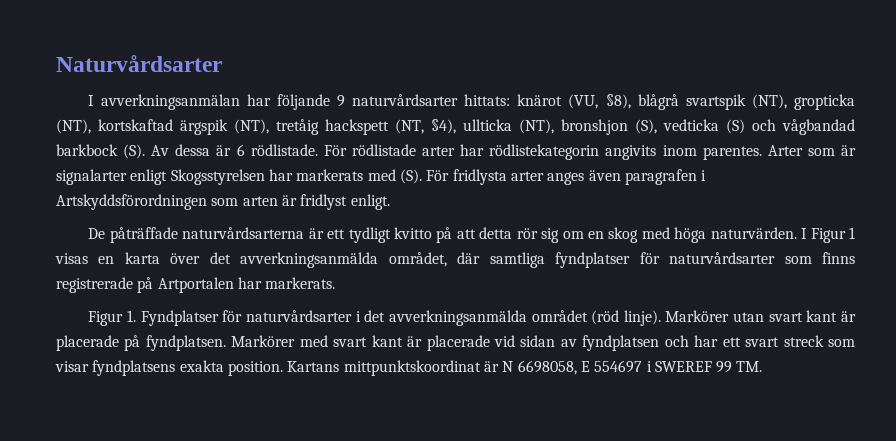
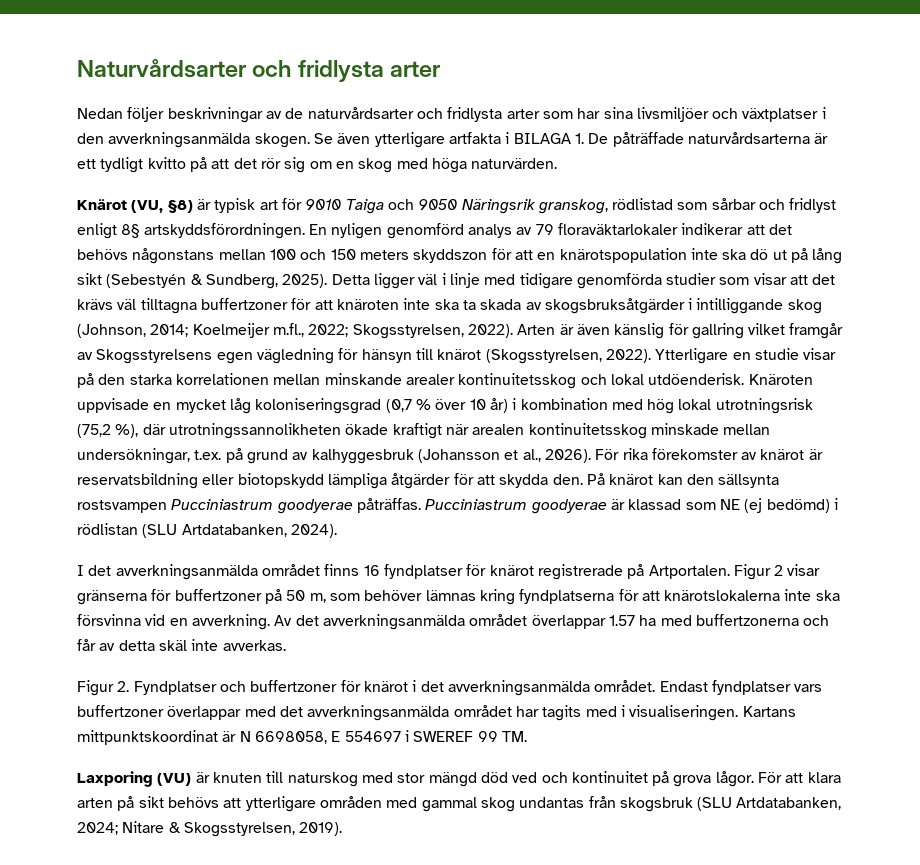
[88,94,856,110] [56,119,855,135] [56,144,857,160] [56,169,707,185] [56,194,390,210] // I avverkningsanmälan har följande 9 naturvårdsarter hittats: knärot (VU, §8), blågrå svartspik (NT), gropticka (NT), kortskaftad ärgspik (NT), tretåig hackspett (NT, §4), ullticka (NT), bronshjon (S), vedticka (S) och vågbandad barkbock (S). Av dessa är 6 rödlistade. För rödlistade arter har rödlistekategorin angivits inom parentes. Arter som är signalarter enligt Skogsstyrelsen har markerats med (S). För fridlysta arter anges även paragrafen i Artskyddsförordningen som arten är fridlyst enligt. // -> [252,60,441,82] [77,107,826,123] [77,132,584,148] och fridlysta arter // Nedan följer beskrivningar av de naturvårdsarter och fridlysta arter som har sina livsmiljöer och växtplatser i den avverkningsanmälda skogen. Se även ytterligare artfakta i BILAGA 1.
[479,227,513,239] detta -> [233,158,257,169] det
[801,227,855,243] [55,252,855,268] [56,277,336,293] [88,310,856,326] [56,335,856,351] [55,360,283,376] I Figur 1 visas en karta över det avverkningsanmälda området, där samtliga fyndplatser för naturvårdsarter som finns registrerade på Artportalen har markerats. // Figur 1. Fyndplatser för naturvårdsarter i det avverkningsanmälda området (röd linje). Markörer utan svart kant är placerade på fyndplatsen. Markörer med svart kant är placerade vid sidan av fyndplatsen och har ett svart streck som visar fyndplatsens exakta position. -> [77,198,837,214] [77,223,792,239] [77,248,843,264] [77,273,836,289] [77,298,822,314] [77,323,844,339] [77,348,837,364] [77,373,813,389] [77,398,813,414] [77,423,771,439] [77,448,823,464] [77,473,780,489] [77,498,838,514] [77,523,337,538] [77,564,821,580] [77,589,840,605] [77,614,830,630] [77,639,286,651] [77,680,823,696] [77,705,739,721] // Knärot (VU, §8) är typisk art för 9010 Taiga och 9050 Näringsrik granskog, rödlistad som sårbar och fridlyst enligt 8§ artskyddsförordningen. En nyligen genomförd analys av 79 floraväktarlokaler indikerar att det behövs någonstans mellan 100 och 150 meters skyddszon för att en knärotspopulation inte ska dö ut på lång sikt (Sebestyén & Sundberg, 2025). Detta ligger väl i linje med tidigare genomförda studier som visar att det krävs väl tilltagna buffertzoner för att knäroten inte ska ta skada av skogsbruksåtgärder i intilliggande skog (Johnson, 2014; Koelmeijer m.fl., 2022; Skogsstyrelsen, 2022). Arten är även känslig för gallring vilket framgår av Skogsstyrelsens egen vägledning för hänsyn till knärot (Skogsstyrelsen, 2022). Ytterligare en studie visar på den starka korrelationen mellan minskande arealer kontinuitetsskog och lokal utdöenderisk. Knäroten uppvisade en mycket låg koloniseringsgrad (0,7 % över 10 år) i kombination med hög lokal utrotningsrisk (75,2 %), där utrotningssannolikheten ökade kraftigt när arealen kontinuitetsskog minskade mellan undersökningar, t.ex. på grund av kalhyggesbruk (Johansson et al., 2026). För rika förekomster av knärot är reservatsbildning eller biotopskydd lämpliga åtgärder för att skydda den. På knärot kan den sällsynta rostsvampen Pucciniastrum goodyerae påträffas. Pucciniastrum goodyerae är klassad som NE (ej bedömd) i rödlistan (SLU Artdatabanken, 2024). // I det avverkningsanmälda området finns 16 fyndplatser för knärot registrerade på Artportalen. Figur 2 visar gränserna för buffertzoner på 50 m, som behöver lämnas kring fyndplatserna för att knärotslokalerna inte ska försvinna vid en avverkning. Av det avverkningsanmälda området överlappar 1.57 ha med buffertzonerna och får av detta skäl inte avverkas. // Figur 2. Fyndplatser och buffertzoner för knärot i det avverkningsanmälda området. Endast fyndplatser vars buffertzoner överlappar med det avverkningsanmälda området har tagits med i visualiseringen.
(763, 366) none -> [77,771,841,787] [77,796,842,812] [77,821,343,837] // Laxporing (VU) är knuten till naturskog med stor mängd död ved och kontinuitet på grova lågor. För att klara arten på sikt behövs att ytterligare områden med gammal skog undantas från skogsbruk (SLU Artdatabanken, 2024; Nitare & Skogsstyrelsen, 2019).

